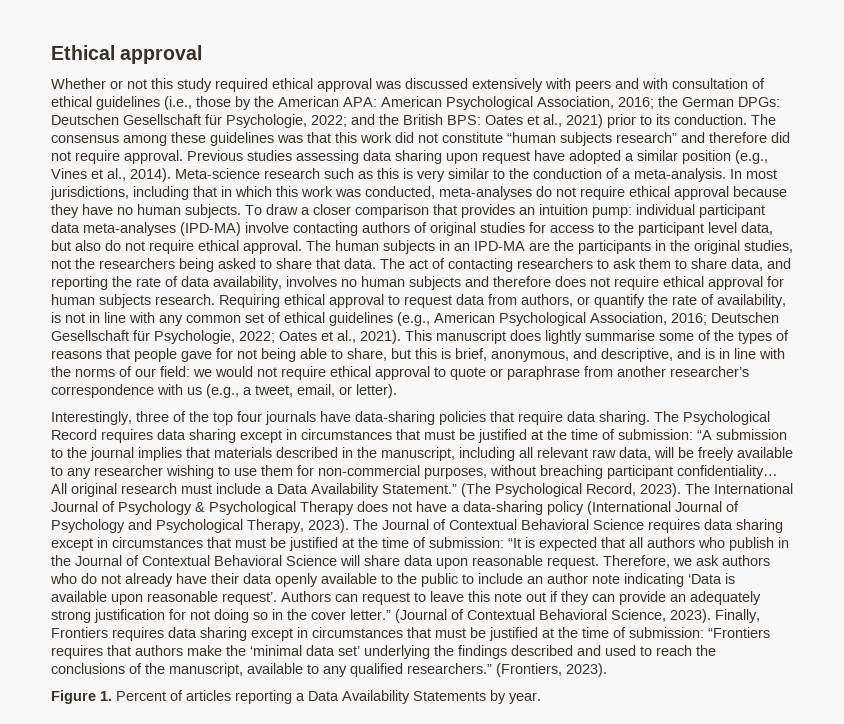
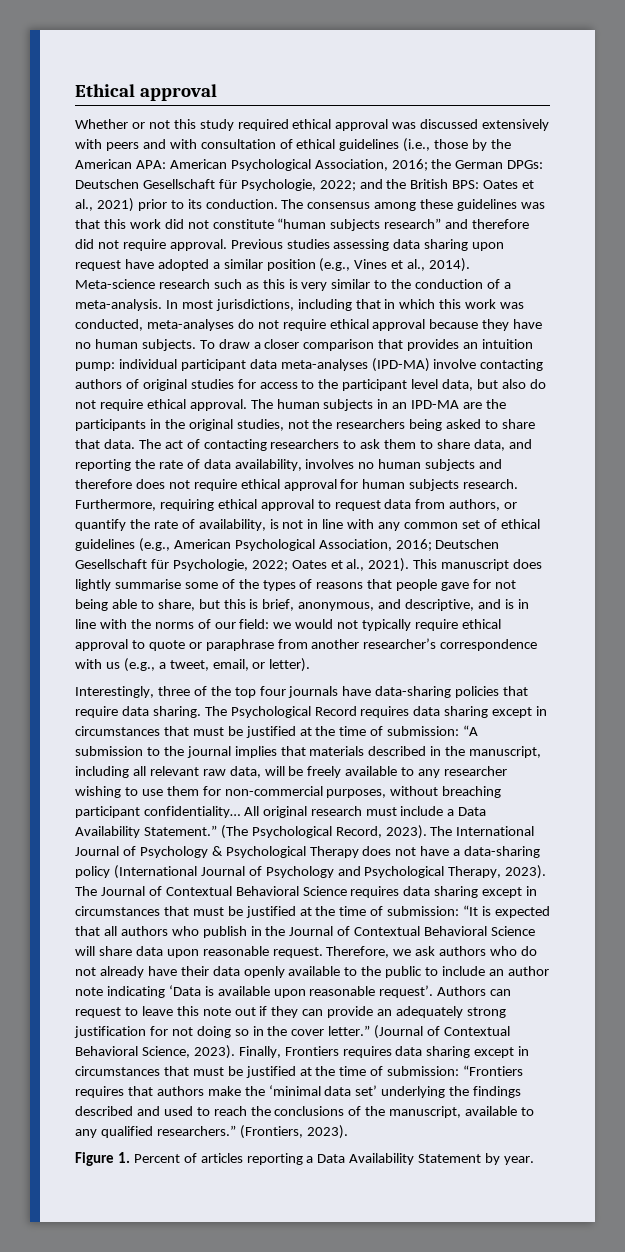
[219,294,280,308] Requiring -> [75,499,214,511] Furthermore, requiring
(277, 372) none -> [362,619,412,631] typically
[413,691,486,701] Statements -> [418,1154,482,1163] Statement

